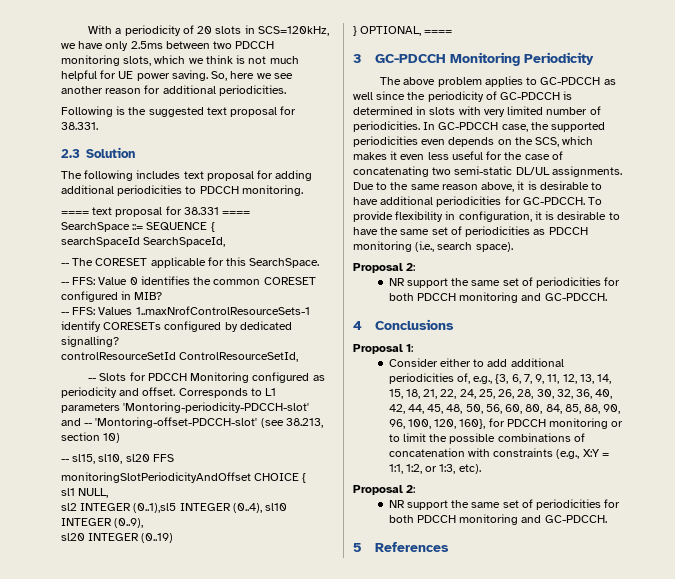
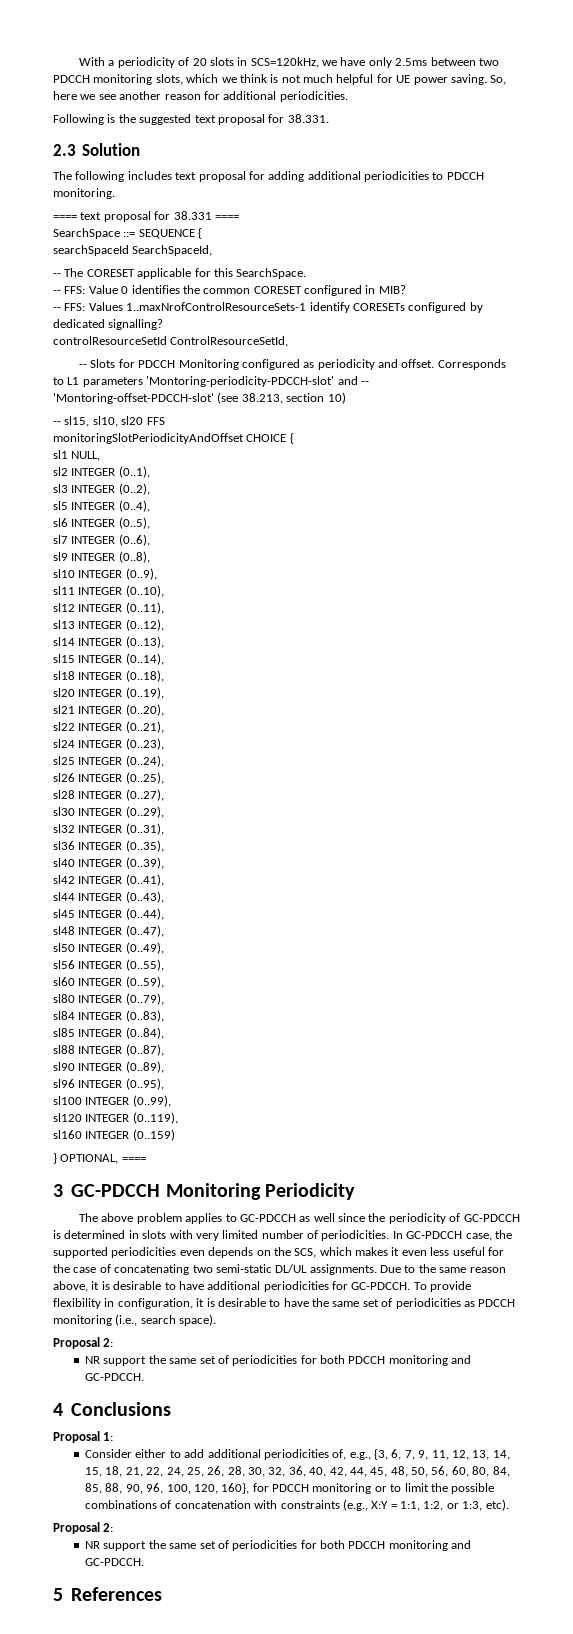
[133,503,288,513] [61,518,144,528] [61,533,174,543] (0..1),sl5 INTEGER (0..4), sl10 INTEGER (0..9), // sl20 INTEGER (0..19) -> [118,466,150,478] [53,483,150,495] [53,500,150,512] [53,517,150,529] [53,534,150,546] [53,551,150,563] [53,568,157,580] [53,585,164,597] [53,602,164,614] [53,619,164,631] [53,636,164,648] [53,653,164,665] [53,670,164,682] [53,687,164,699] [53,704,164,716] [53,721,164,733] [53,738,164,750] [53,755,164,767] [53,772,164,784] [53,789,164,801] [53,806,164,818] [53,823,164,835] [53,840,164,852] [53,857,164,869] [53,874,164,886] [53,891,164,903] [53,908,164,920] [53,925,164,937] [53,942,164,954] [53,959,164,971] [53,976,164,988] [53,993,164,1005] [53,1010,164,1022] [53,1027,164,1039] [53,1044,164,1056] [53,1061,164,1073] [53,1078,164,1090] [53,1095,171,1107] [53,1112,178,1124] [53,1129,175,1141] (0..1), // sl3 INTEGER (0..2), // sl5 INTEGER (0..4), // sl6 INTEGER (0..5), // sl7 INTEGER (0..6), // sl9 INTEGER (0..8), // sl10 INTEGER (0..9), // sl11 INTEGER (0..10), // sl12 INTEGER (0..11), // sl13 INTEGER (0..12), // sl14 INTEGER (0..13), // sl15 INTEGER (0..14), // sl18 INTEGER (0..18), // sl20 INTEGER (0..19), // sl21 INTEGER (0..20), // sl22 INTEGER (0..21), // sl24 INTEGER (0..23), // sl25 INTEGER (0..24), // sl26 INTEGER (0..25), // sl28 INTEGER (0..27), // sl30 INTEGER (0..29), // sl32 INTEGER (0..31), // sl36 INTEGER (0..35), // sl40 INTEGER (0..39), // sl42 INTEGER (0..41), // sl44 INTEGER (0..43), // sl45 INTEGER (0..44), // sl48 INTEGER (0..47), // sl50 INTEGER (0..49), // sl56 INTEGER (0..55), // sl60 INTEGER (0..59), // sl80 INTEGER (0..79), // sl84 INTEGER (0..83), // sl85 INTEGER (0..84), // sl88 INTEGER (0..87), // sl90 INTEGER (0..89), // sl96 INTEGER (0..95), // sl100 INTEGER (0..99), // sl120 INTEGER (0..119), // sl160 INTEGER (0..159)

